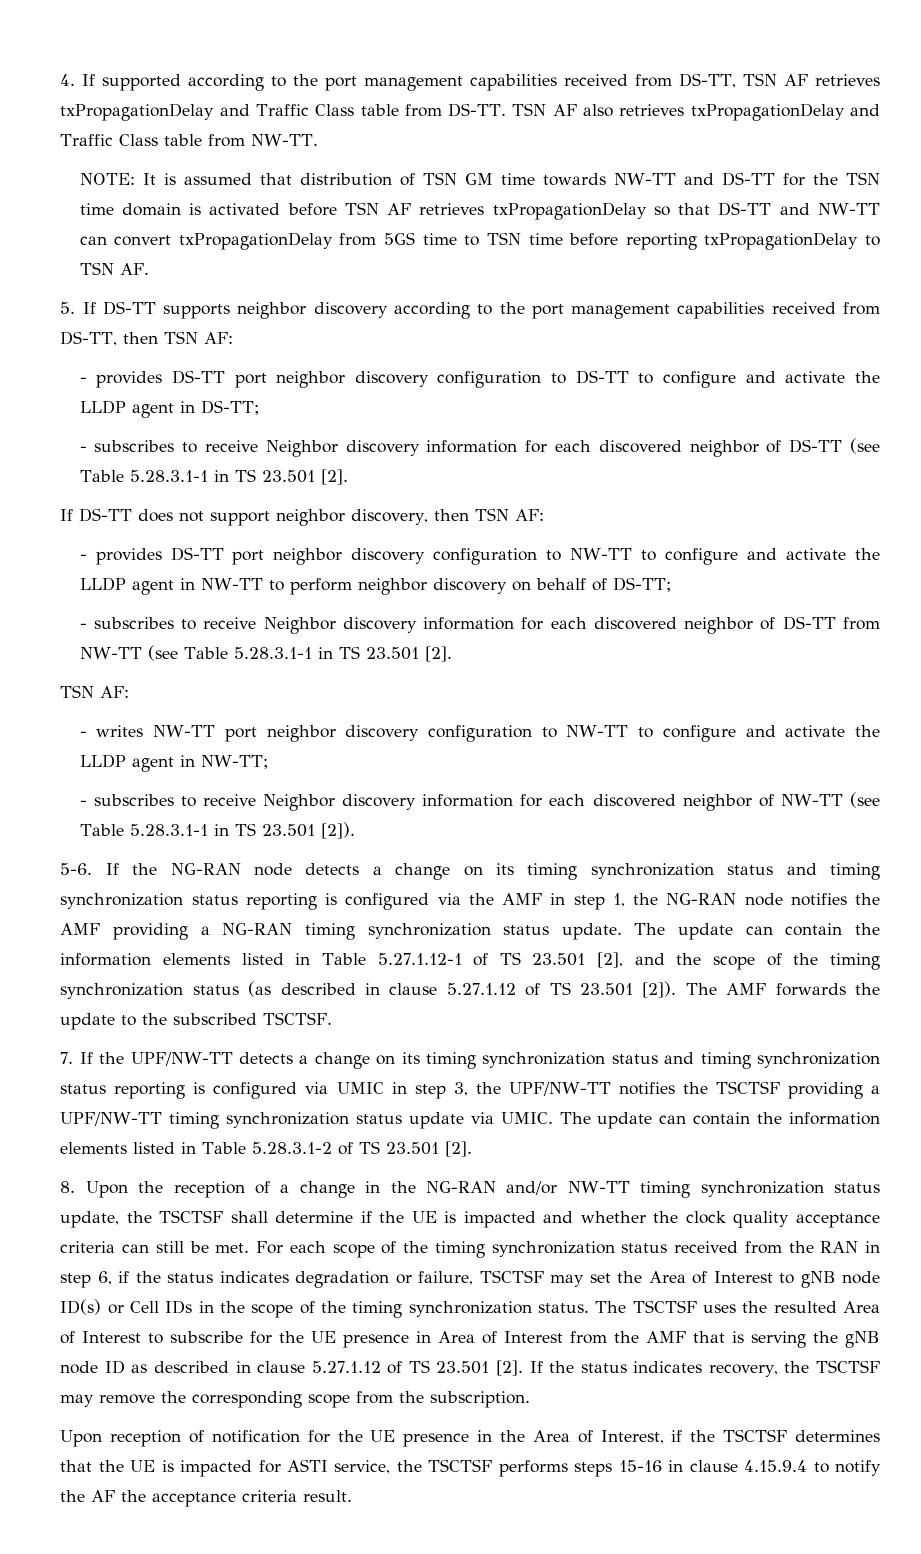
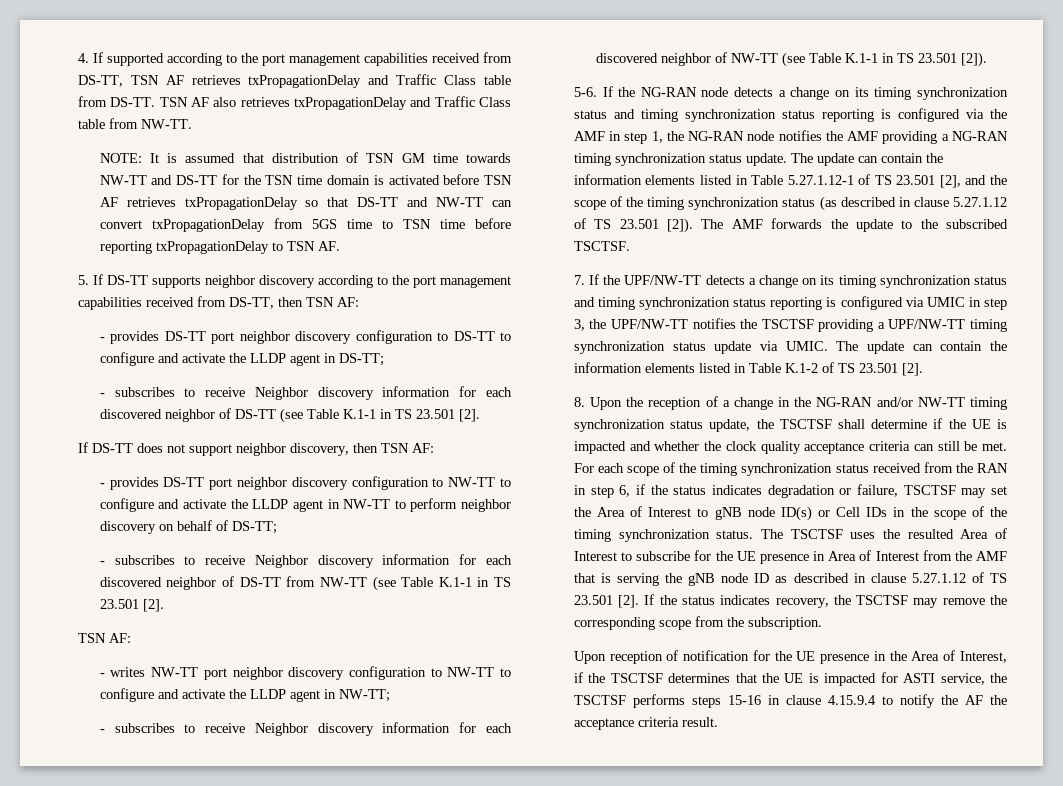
[129,470,208,482] 5.28.3.1-1 -> [342,409,376,419] K.1-1
[233,647,312,659] 5.28.3.1-1 -> [438,577,472,587] K.1-1
[129,824,208,836] 5.28.3.1-1 -> [844,53,878,63] K.1-1
[252,1142,333,1154] 5.28.3.1-2 -> [784,363,818,373] K.1-2

